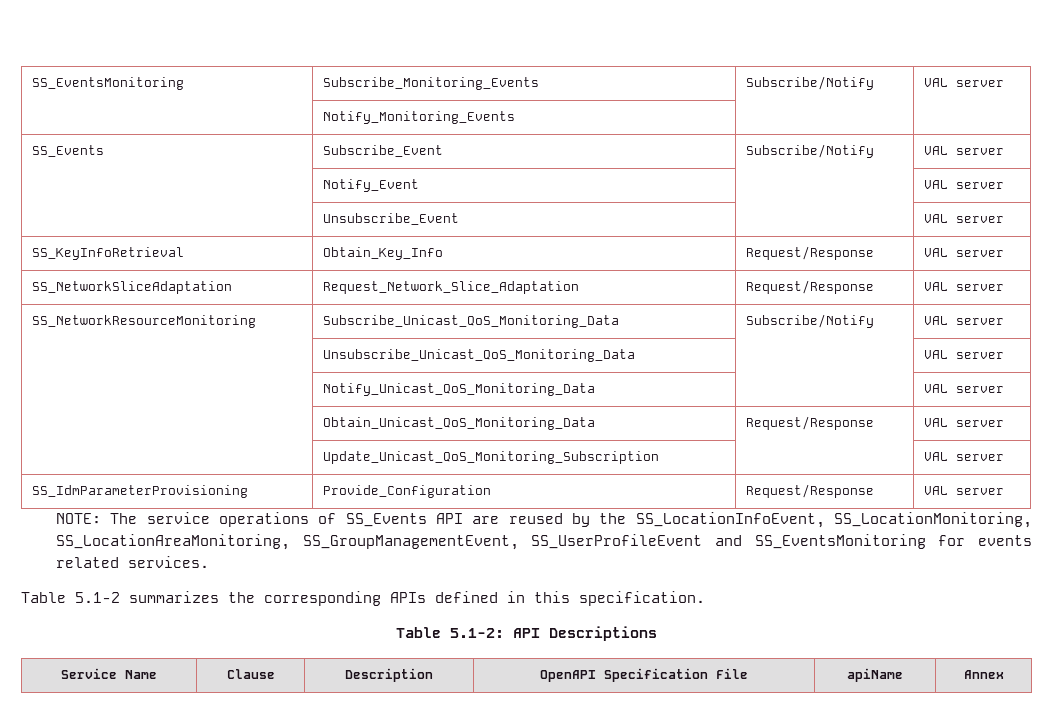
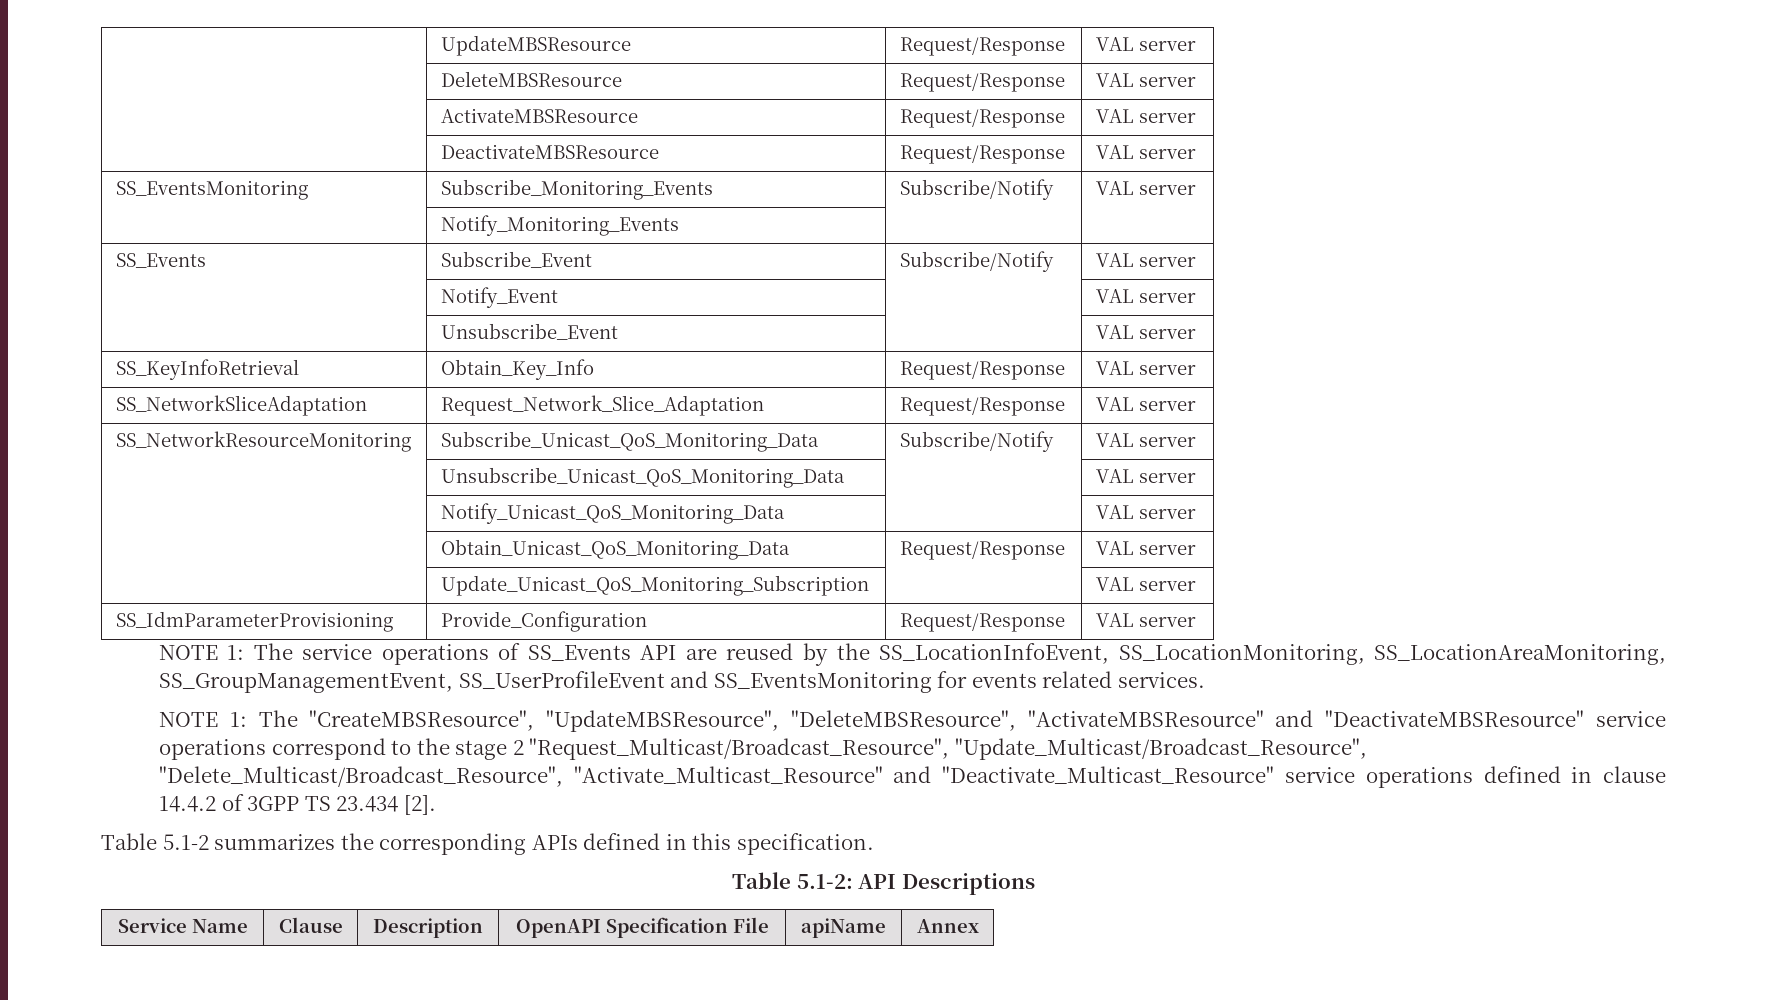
(31, 83) none -> [440,35,631,56] [899,37,1065,56] [1095,37,1196,51] [440,71,622,87] [899,73,1065,92] [1095,73,1196,87] [440,108,638,123] [899,109,1065,128] [1095,109,1196,123] [440,144,659,159] [899,145,1065,164] [1095,145,1196,159] | UpdateMBSResource | Request/Response | VAL server // | DeleteMBSResource | Request/Response | VAL server // | ActivateMBSResource | Request/Response | VAL server // | DeactivateMBSResource | Request/Response | VAL server //
[55,513,101,524] NOTE: -> [158,645,245,660] NOTE 1:
(209, 562) none -> [158,710,1666,732] [158,738,1367,760] [158,766,1667,788] [158,794,436,815] // NOTE 1: The "CreateMBSResource", "UpdateMBSResource", "DeleteMBSResource", "ActivateMBSResource" and "DeactivateMBSResource" service operations correspond to the stage 2 "Request_Multicast/Broadcast_Resource", "Update_Multicast/Broadcast_Resource", "Delete_Multicast/Broadcast_Resource", "Activate_Multicast_Resource" and "Deactivate_Multicast_Resource" service operations defined in clause 14.4.2 of 3GPP TS 23.434 [2].

